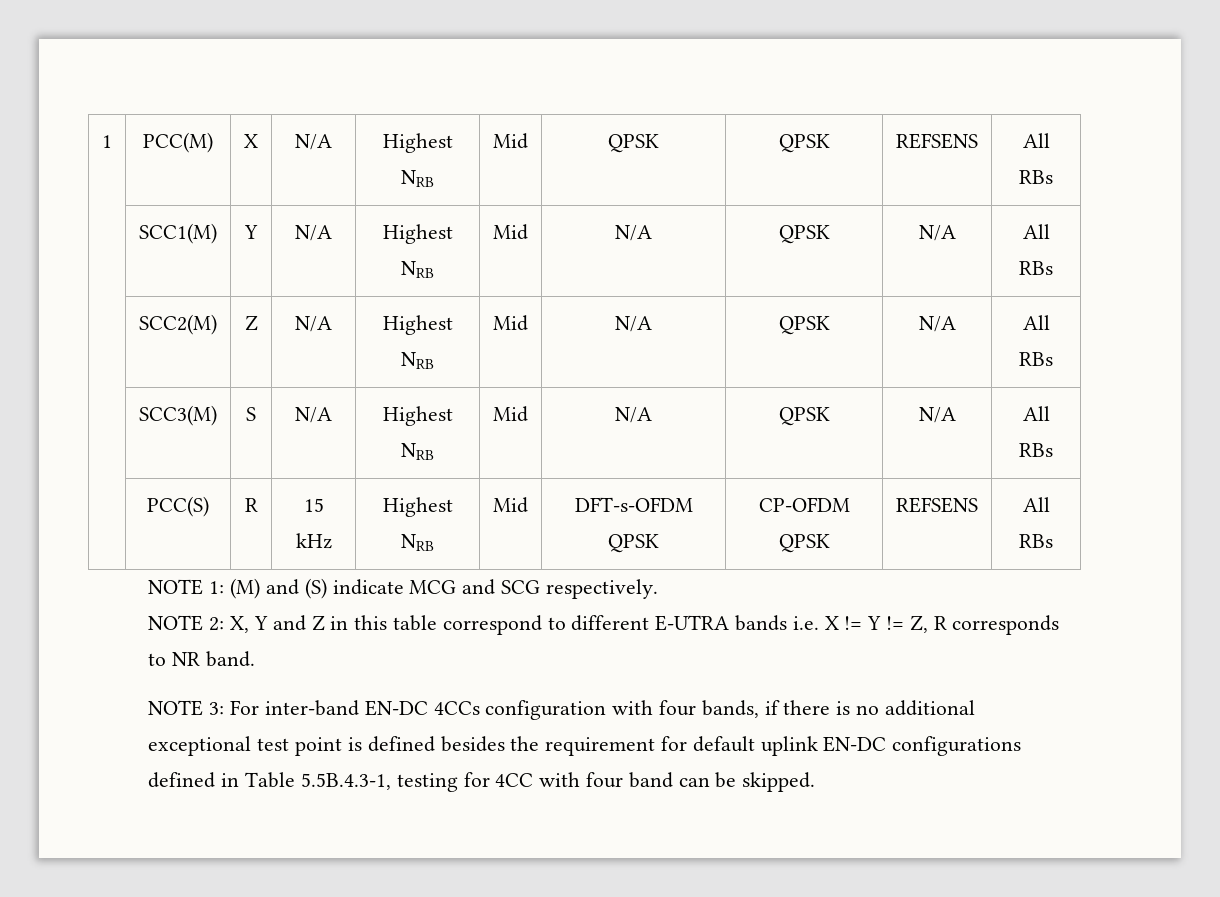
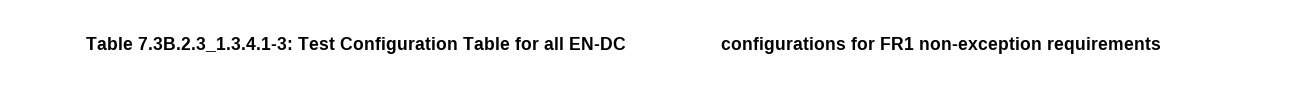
[102,135,112,148] [143,132,213,153] [244,134,258,148] [295,134,332,150] [382,133,453,153] [401,170,434,187] [493,133,528,149] [608,134,659,153] [778,134,830,153] [896,133,978,149] [1022,133,1050,148] [1019,170,1053,184] [139,223,217,244] [244,225,258,239] [295,225,332,241] [382,224,453,244] [401,261,434,278] [493,224,528,240] [615,225,652,241] [778,225,830,244] [918,225,956,241] [1022,224,1050,239] [1019,261,1053,275] [139,314,217,335] [244,315,258,331] [295,316,332,332] [382,315,453,335] [401,352,434,369] [493,315,528,331] [615,316,652,332] [778,316,830,335] [918,316,956,332] [1022,315,1050,330] [1019,352,1053,366] [139,405,217,426] [246,407,256,421] [295,407,332,423] [382,406,453,426] [401,443,434,460] [493,406,528,422] [615,407,652,423] [778,407,830,426] [918,407,956,423] [1022,406,1050,421] [1019,443,1053,457] [147,496,209,517] [244,498,258,512] [303,498,324,512] [295,533,332,549] [382,497,453,517] [401,534,434,551] [493,497,528,513] [574,497,693,512] [608,534,659,553] [758,497,850,512] [778,534,830,553] [896,497,978,513] [1022,497,1050,512] [1019,534,1053,548] [148,578,658,599] [148,615,1060,635] [148,651,256,667] [148,700,975,720] [148,736,1022,756] [148,772,816,792] 1 | PCC(M) | X | N/A | Highest NRB | Mid | QPSK | QPSK | REFSENS | All RBs // | SCC1(M) | Y | N/A | Highest NRB | Mid | N/A | QPSK | N/A | All RBs // | SCC2(M) | Z | N/A | Highest NRB | Mid | N/A | QPSK | N/A | All RBs // | SCC3(M) | S | N/A | Highest NRB | Mid | N/A | QPSK | N/A | All RBs // | PCC(S) | R | 15 kHz | Highest NRB | Mid | DFT-s-OFDM QPSK | CP-OFDM QPSK | REFSENS | All RBs // NOTE 1: (M) and (S) indicate MCG and SCG respectively. // NOTE 2: X, Y and Z in this table correspond to different E-UTRA bands i.e. X != Y != Z, R corresponds to NR band. // NOTE 3: For inter-band EN-DC 4CCs configuration with four bands, if there is no additional exceptional test point is defined besides the requirement for default uplink EN-DC configurations defined in Table 5.5B.4.3-1, testing for 4CC with four band can be skipped. -> [86,37,1161,54] Table 7.3B.2.3_1.3.4.1-3: Test Configuration Table for all EN-DC configurations for FR1 non-exception requirements

